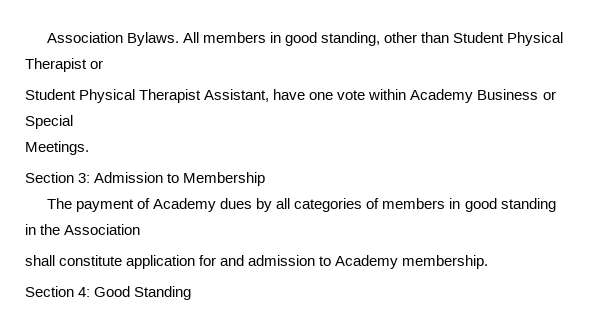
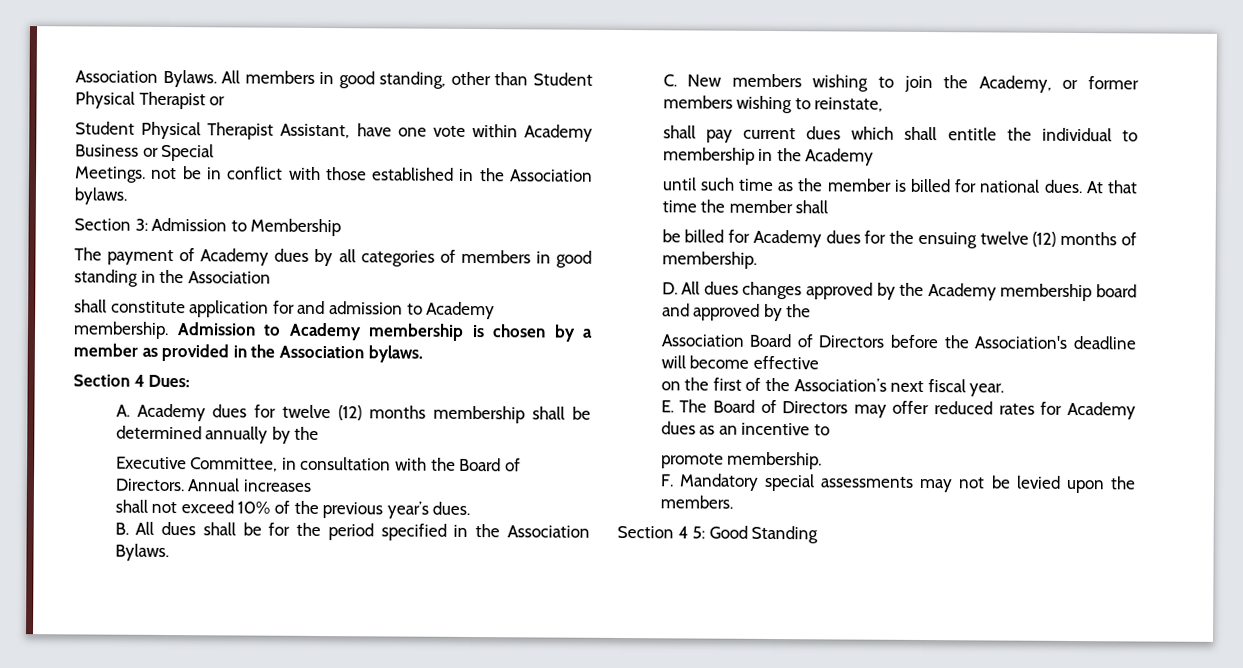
(89, 148) none -> [151,166,593,182] [74,187,127,205] not be in conflict with those established in the Association bylaws.
[25,286,91,297] // Section 4: -> [176,322,593,342] [73,343,423,363] [73,374,191,388] [115,403,591,424] [115,425,320,444] [115,456,521,472] [114,478,312,492] [114,499,471,519] [114,521,590,541] [114,543,169,562] [662,73,1139,93] [662,95,884,114] [662,125,1138,143] [662,147,875,166] [661,177,1138,194] [661,199,829,214] [661,229,1137,249] [661,251,757,269] [661,281,1137,302] [661,303,812,322] [660,333,1136,350] [660,355,819,370] [660,377,1005,397] [660,399,1136,420] [660,421,830,436] [660,451,823,470] [659,473,1137,494] [659,495,733,509] [617,525,706,539] Admission to Academy membership is chosen by a member as provided in the Association bylaws. // Section 4 Dues: // A. Academy dues for twelve (12) months membership shall be determined annually by the // Executive Committee, in consultation with the Board of Directors. Annual increases // shall not exceed 10% of the previous year’s dues. // B. All dues shall be for the period specified in the Association Bylaws. // C. New members wishing to join the Academy, or former members wishing to reinstate, // shall pay current dues which shall entitle the individual to membership in the Academy // until such time as the member is billed for national dues. At that time the member shall // be billed for Academy dues for the ensuing twelve (12) months of membership. // D. All dues changes approved by the Academy membership board and approved by the // Association Board of Directors before the Association's deadline will become effective // on the first of the Association’s next fiscal year. // E. The Board of Directors may offer reduced rates for Academy dues as an incentive to // promote membership. // F. Mandatory special assessments may not be levied upon the members. // Section 4 5:

